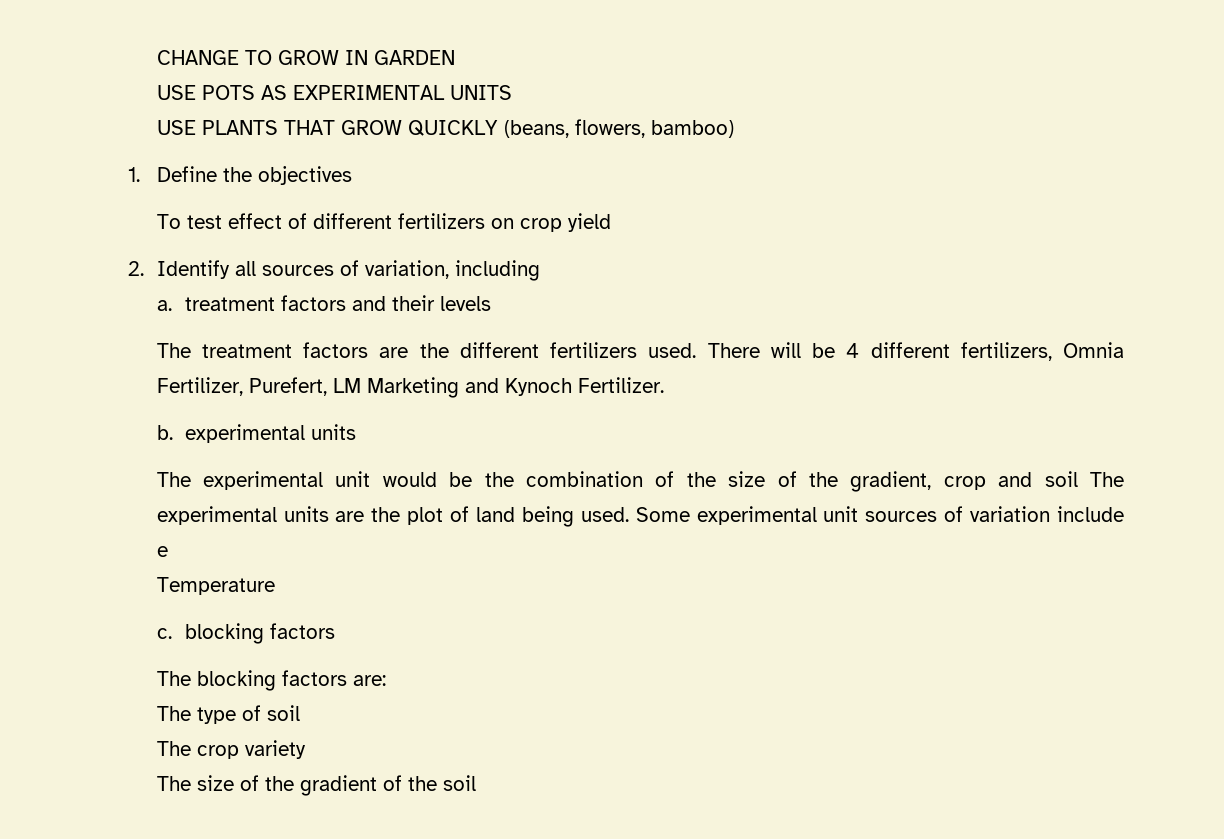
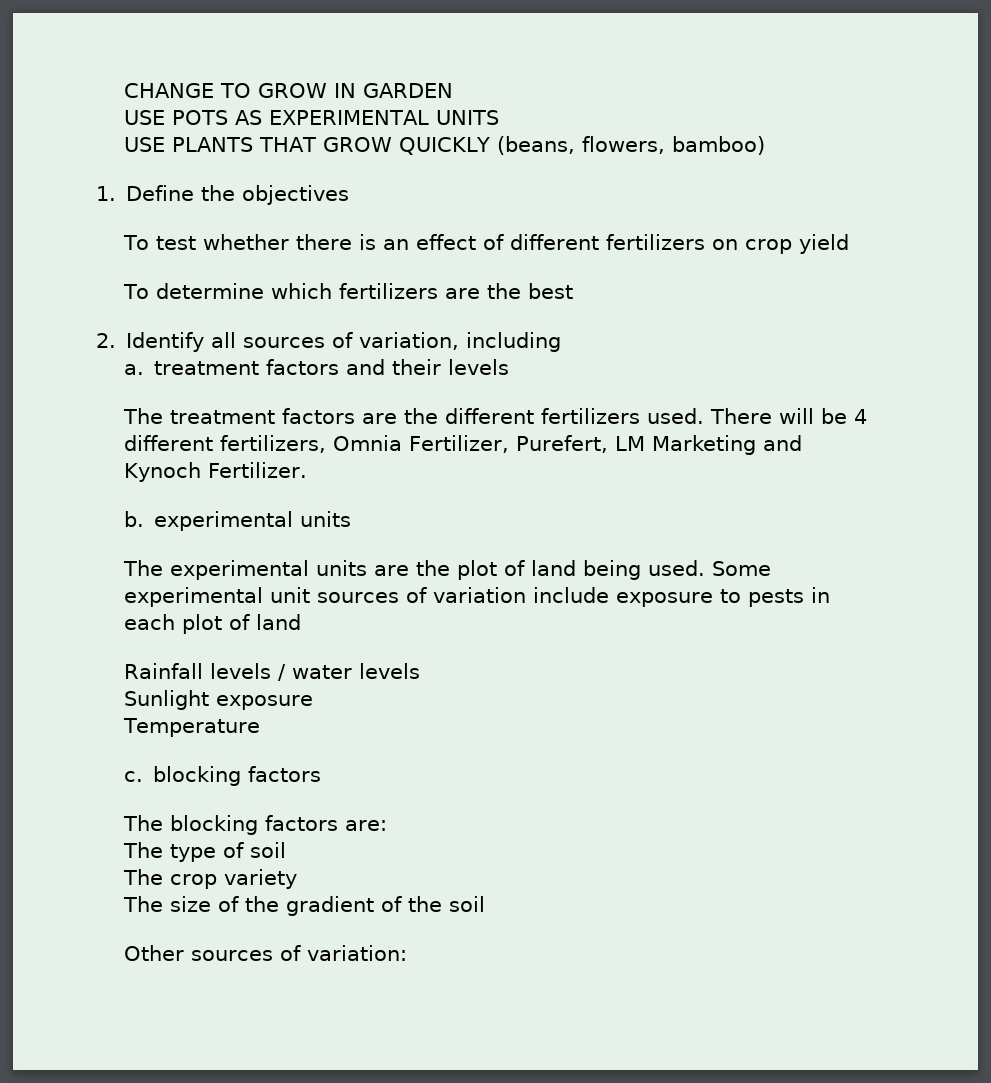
(222, 222) none -> [203,234,410,250] whether there is an
(611, 222) none -> [122,283,574,299] // To determine which fertilizers are the best
[335,471,1124,492] [156,506,277,525] unit would be the combination of the size of the gradient, crop and soil The experimental -> (309, 570) none
[156,546,168,557] e -> [615,587,830,607] [123,614,301,634] [123,663,420,681] [123,690,313,710] exposure to pests in each plot of land // Rainfall levels / water levels // Sunlight exposure
(476, 783) none -> [123,945,407,961] // Other sources of variation:

